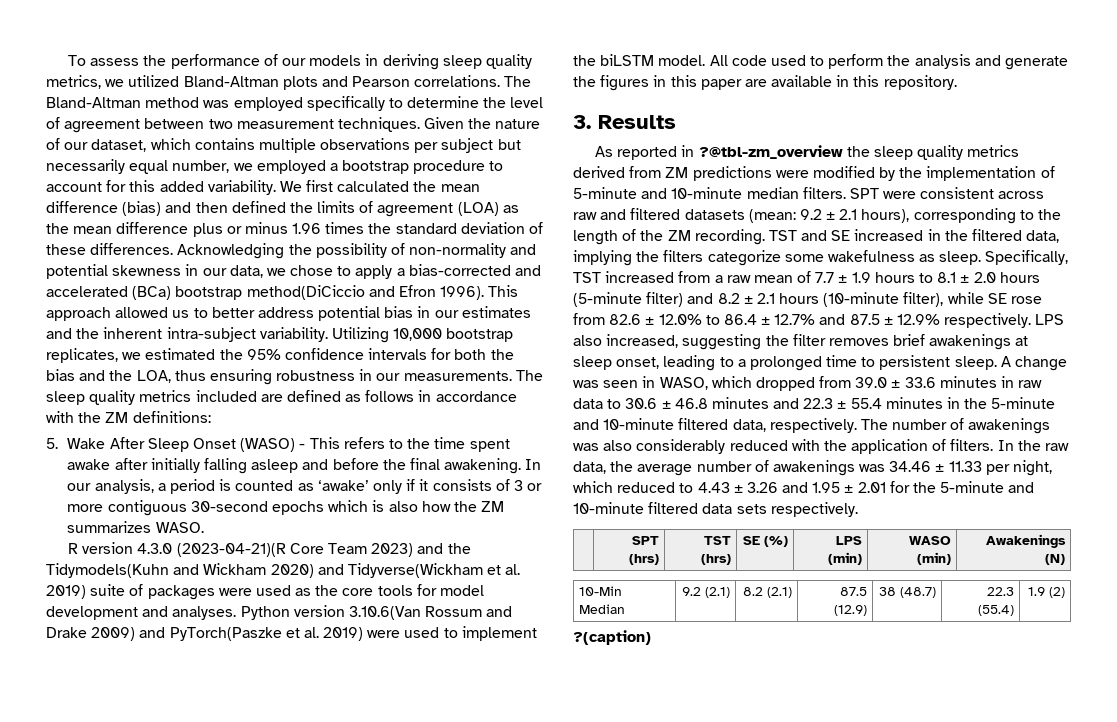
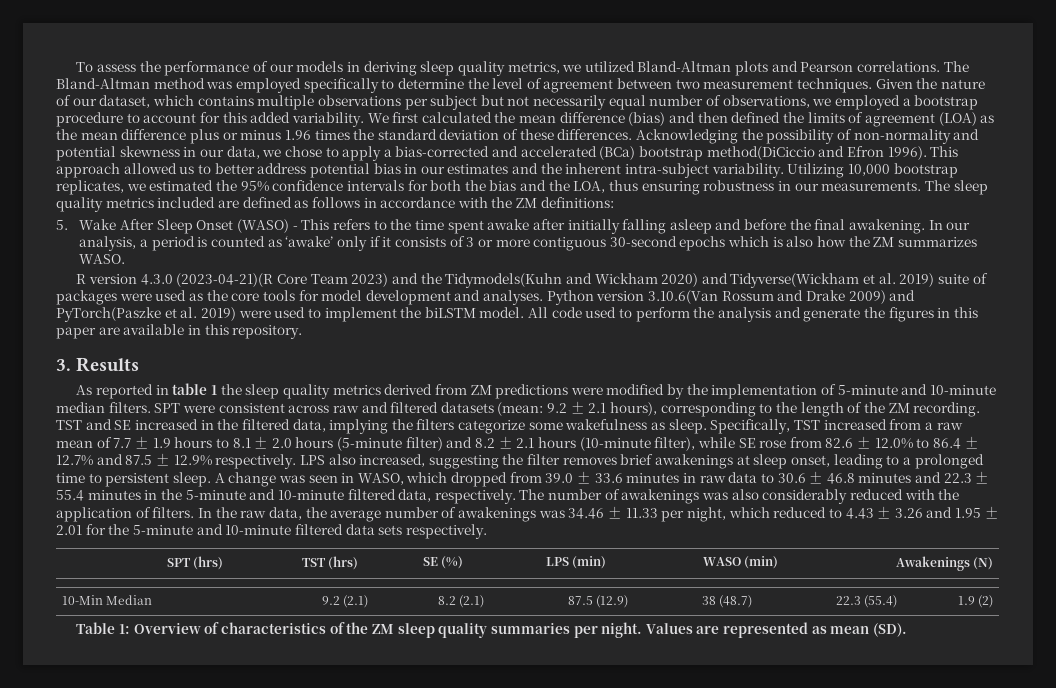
(521, 144) none -> [507,96,530,106] not
[172,160,230,173] number, -> [649,95,810,108] number of observations,
[698,145,843,159] ?@tbl-zm_overview -> [172,383,217,395] table 1
[573,630,651,645] ?(caption) -> [76,622,908,638] Table 1: Overview of characteristics of the ZM sleep quality summaries per night. Values are represented as mean (SD).

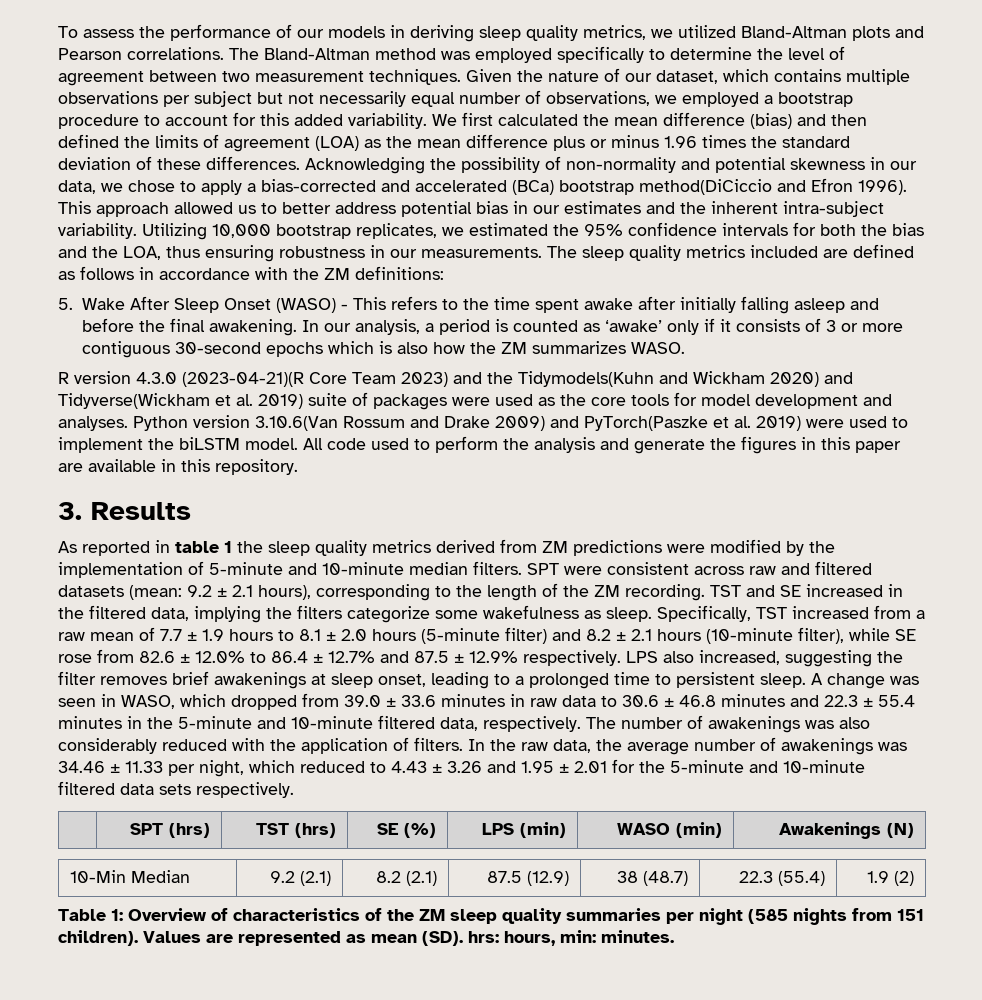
[601,622,643,638] night. -> [699,908,924,925] [58,930,138,946] night (585 nights from 151 children).
(908, 630) none -> [468,930,674,946] hrs: hours, min: minutes.

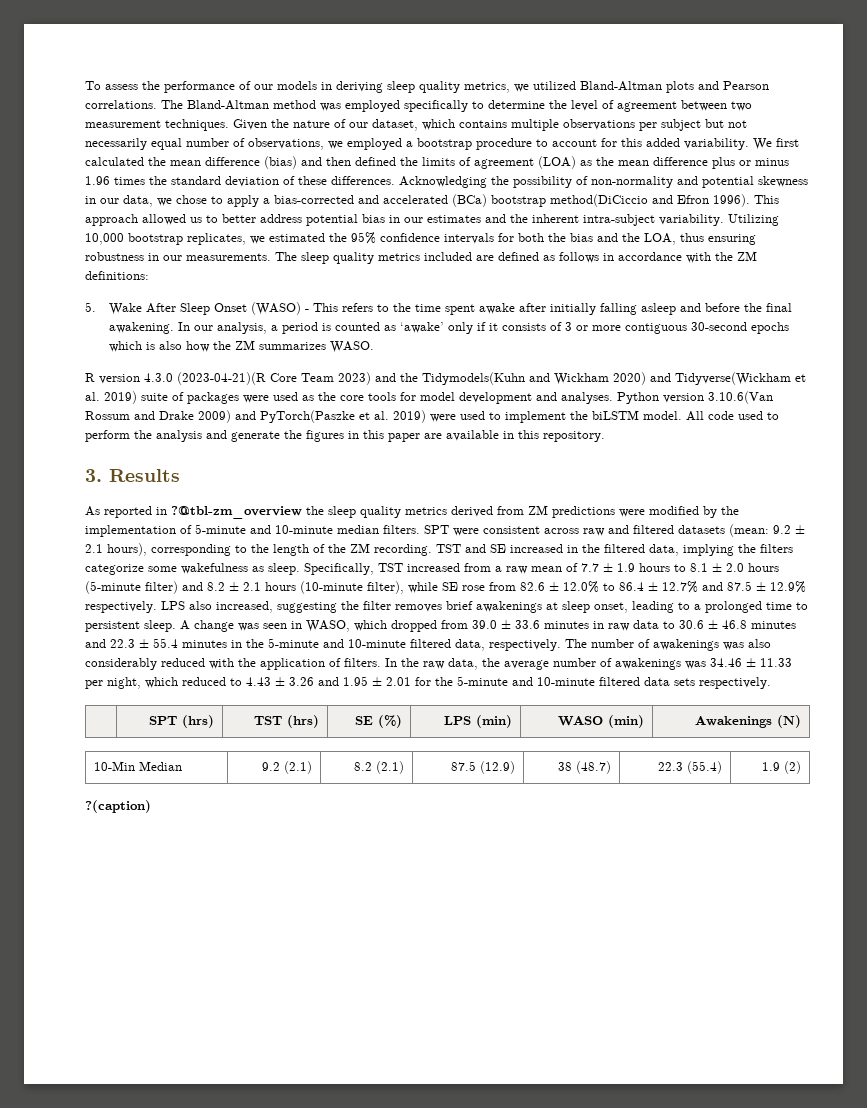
[175,541,232,553] table 1 -> [171,506,302,519] ?@tbl-zm_overview
[58,908,924,925] [58,930,674,946] Table 1: Overview of characteristics of the ZM sleep quality summaries per night (585 nights from 151 children). Values are represented as mean (SD). hrs: hours, min: minutes. -> [85,800,151,813] ?(caption)

